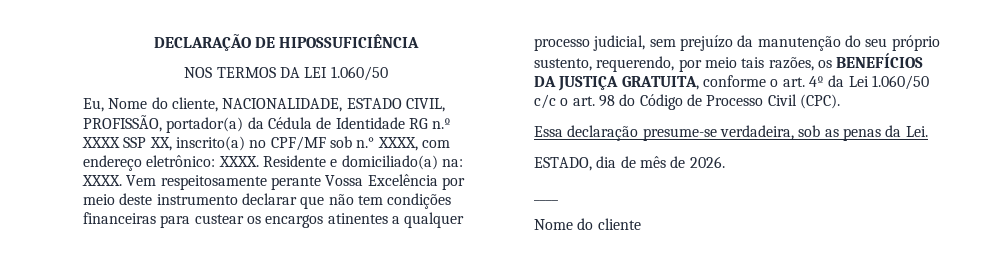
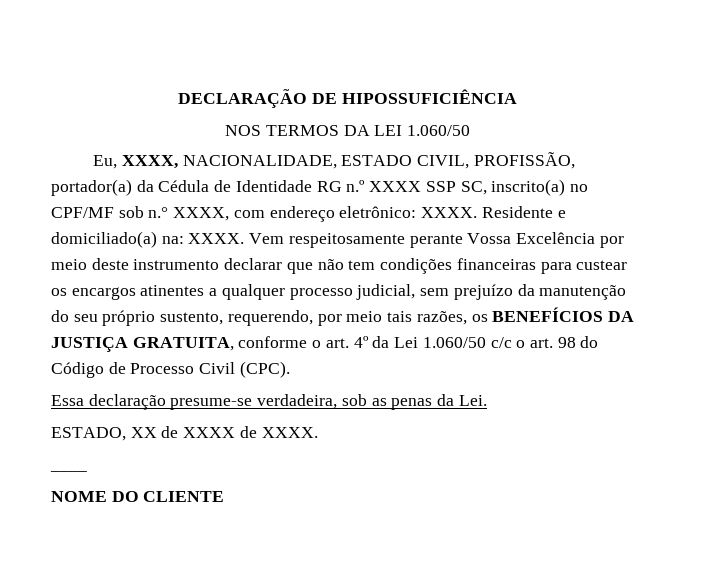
[108,97,218,112] Nome do cliente, -> [121,155,178,169] XXXX,
[149,137,172,151] XX, -> [460,181,487,195] SC,
[596,156,725,168] [534,199,558,201] [534,218,641,230] dia de mês de 2026. // ____ // Nome do cliente -> [130,426,318,438] [50,470,87,472] [51,491,225,502] XX de XXXX de XXXX. // ____ // NOME DO CLIENTE

